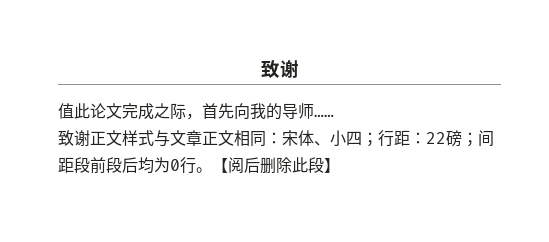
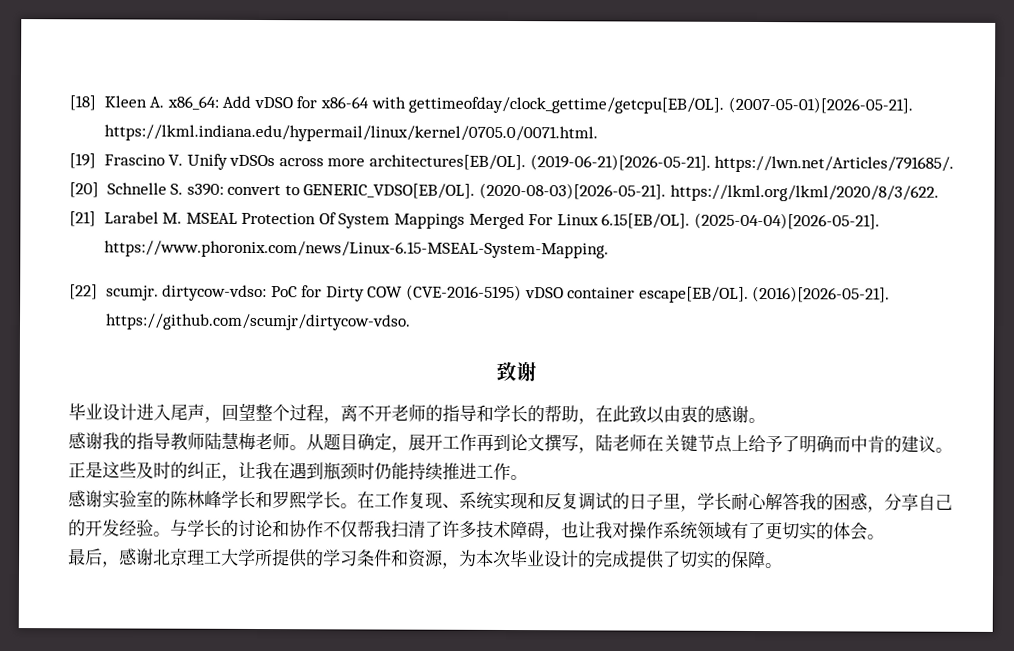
[260,60,299,78] [58,103,334,120] [58,130,494,147] [58,157,340,174] 致谢 // 值此论文完成之际，首先向我的导师…… // 致谢正文样式与文章正文相同：宋体、小四；行距：22磅；间距段前段后均为0行。【阅后删除此段】 -> [69,95,913,114] [103,124,598,143] [69,153,955,173] [69,182,939,202] [69,211,880,230] [103,240,609,259] [69,284,891,303] [104,313,411,331] [496,361,537,382] [68,402,766,425] [68,431,953,454] [68,461,528,481] [68,490,953,513] [68,519,885,541] [68,548,783,569] [18] Kleen A. x86_64: Add vDSO for x86-64 with gettimeofday/clock_gettime/getcpu[EB/OL]. (2007-05-01)[2026-05-21]. https://lkml.indiana.edu/hypermail/linux/kernel/0705.0/0071.html. // [19] Frascino V. Unify vDSOs across more architectures[EB/OL]. (2019-06-21)[2026-05-21]. https://lwn.net/Articles/791685/. // [20] Schnelle S. s390: convert to GENERIC_VDSO[EB/OL]. (2020-08-03)[2026-05-21]. https://lkml.org/lkml/2020/8/3/622. // [21] Larabel M. MSEAL Protection Of System Mappings Merged For Linux 6.15[EB/OL]. (2025-04-04)[2026-05-21]. https://www.phoronix.com/news/Linux-6.15-MSEAL-System-Mapping. // [22] scumjr. dirtycow-vdso: PoC for Dirty COW (CVE-2016-5195) vDSO container escape[EB/OL]. (2016)[2026-05-21]. https://github.com/scumjr/dirtycow-vdso. // 致谢 // 毕业设计进入尾声，回望整个过程，离不开老师的指导和学长的帮助，在此致以由衷的感谢。 // 感谢我的指导教师陆慧梅老师。从题目确定，展开工作再到论文撰写，陆老师在关键节点上给予了明确而中肯的建议。正是这些及时的纠正，让我在遇到瓶颈时仍能持续推进工作。 // 感谢实验室的陈林峰学长和罗熙学长。在工作复现、系统实现和反复调试的日子里，学长耐心解答我的困惑，分享自己的开发经验。与学长的讨论和协作不仅帮我扫清了许多技术障碍，也让我对操作系统领域有了更切实的体会。 // 最后，感谢北京理工大学所提供的学习条件和资源，为本次毕业设计的完成提供了切实的保障。

